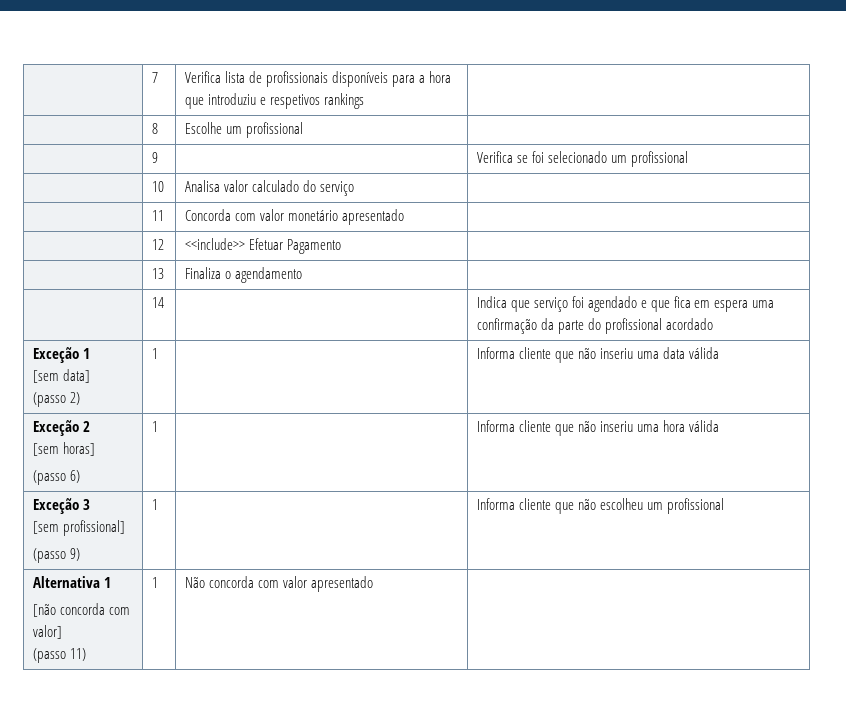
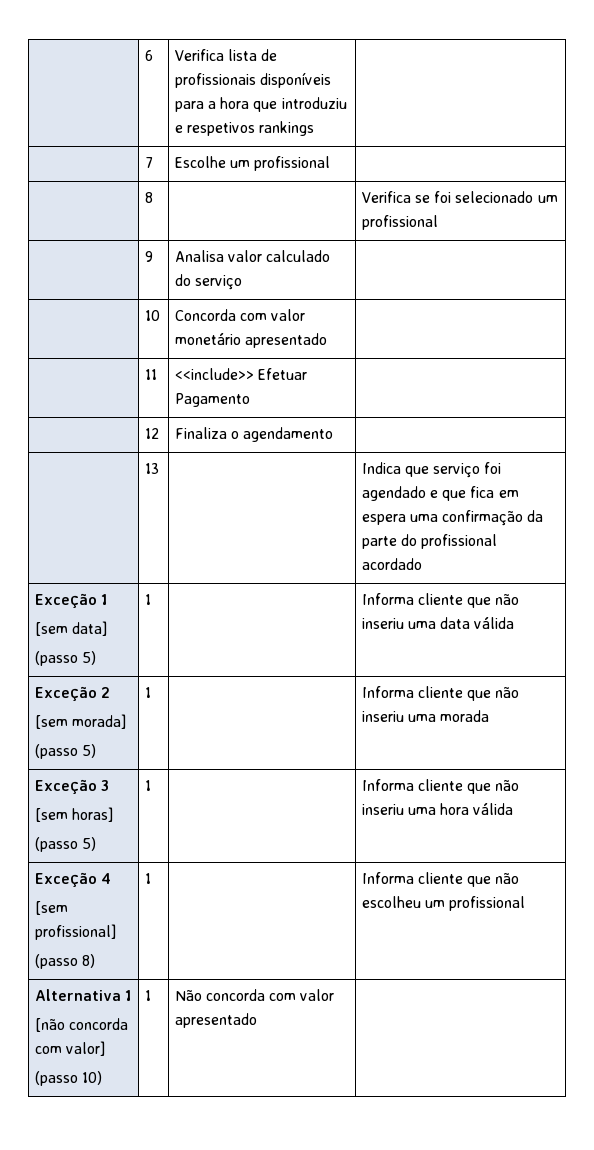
[152,72,159,83] | 7 -> [144,50,153,61] | 6
[152,123,159,134] 8 -> [144,157,153,168] 7
[152,152,159,163] 9 -> [144,192,153,203] 8
[152,181,165,192] 10 -> [144,251,153,262] 9
[152,210,165,221] 11 -> [144,310,160,321] 10
[152,239,165,250] 12 -> [144,369,157,380] 11
[152,268,165,279] 13 -> [144,428,159,439] 12
[152,297,165,308] 14 -> [144,463,159,474] 13
[70,392,81,405] 2) -> [82,651,97,665] 5)
(91, 426) none -> [34,714,127,729] [34,744,97,759] [144,687,151,698] [361,686,520,701] [361,710,490,722] [34,779,110,794] // [sem morada] // (passo 5) | 1 | | Informa cliente que não inseriu uma morada // Exceção 3
[70,470,81,483] 6) -> [82,837,97,851] 5)
[83,499,91,510] 3 -> [101,873,112,884] 4
[70,548,81,561] 9) -> [82,954,96,968] 8)
[70,648,87,661] 11) -> [82,1071,103,1085] 10)

